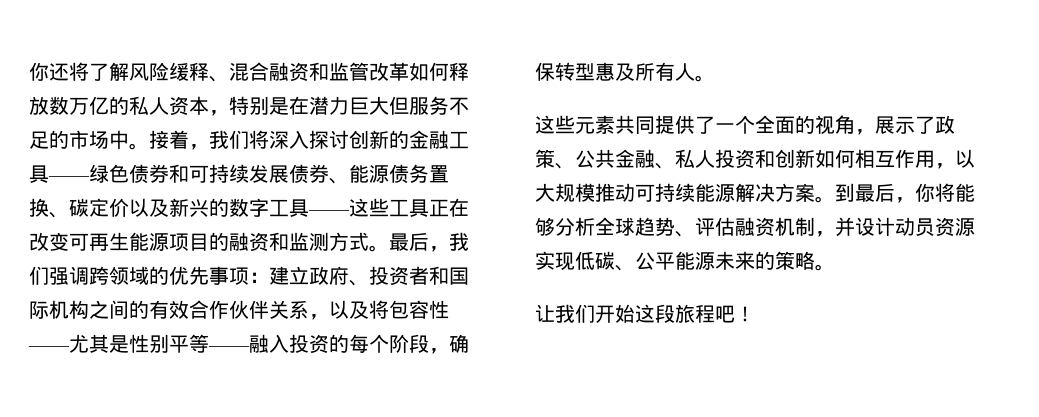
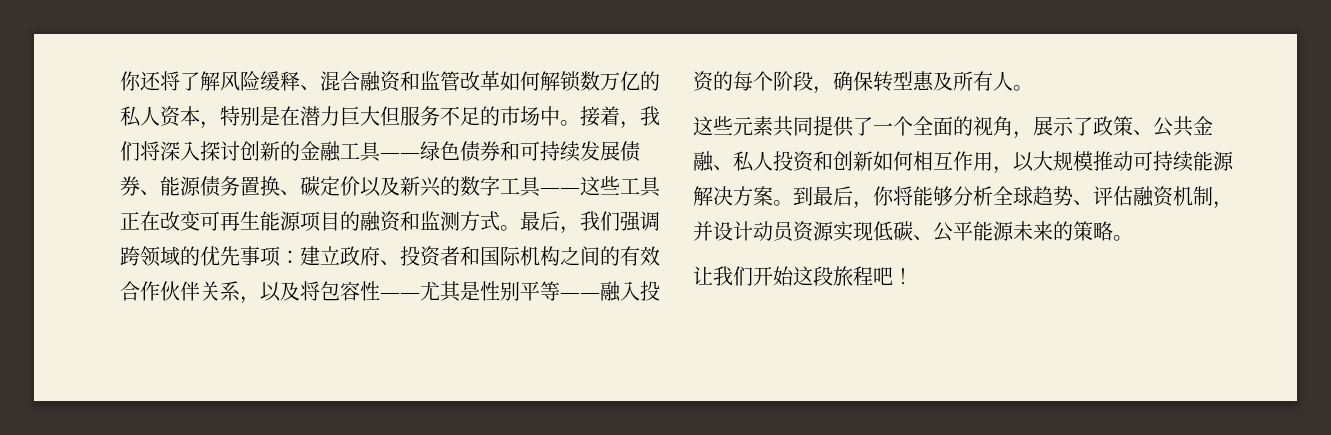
[449,62,469,81] [29,96,49,115] 释放 -> [540,71,581,92] 解锁

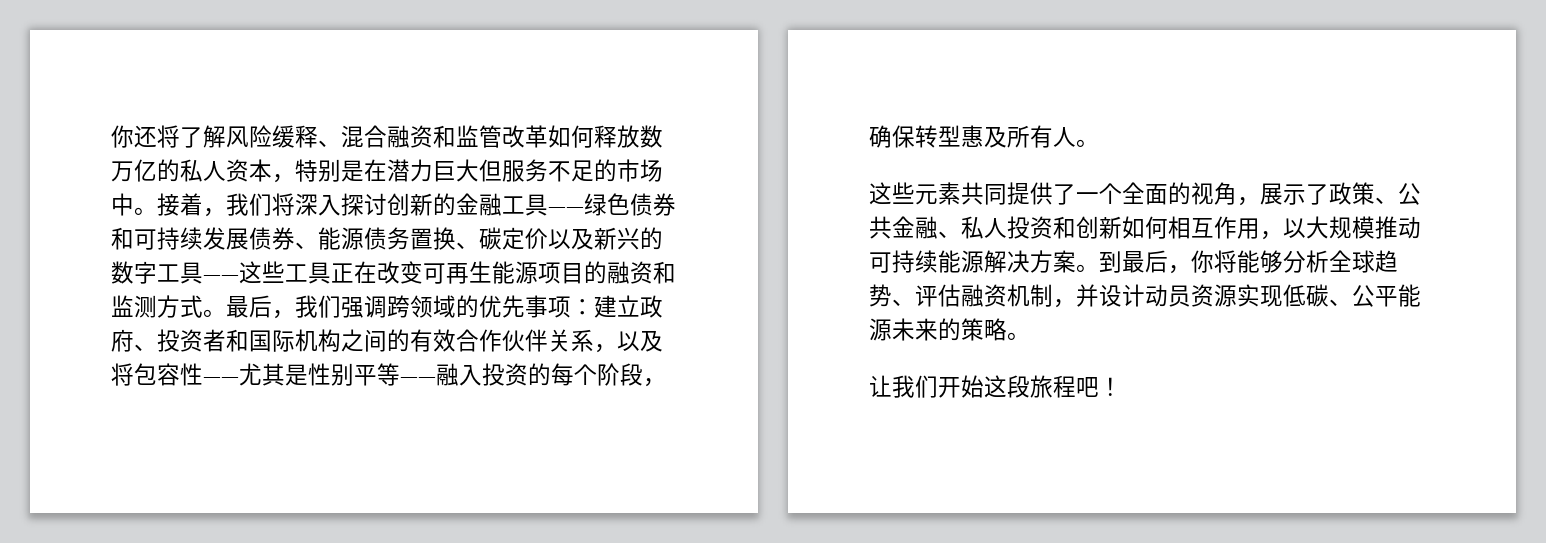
[540,71,581,92] 解锁 -> [594,125,640,148] 释放

